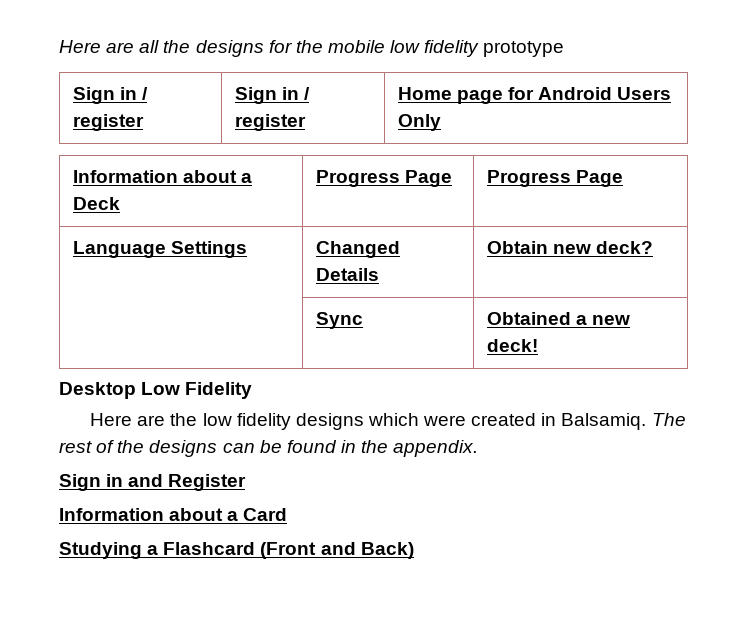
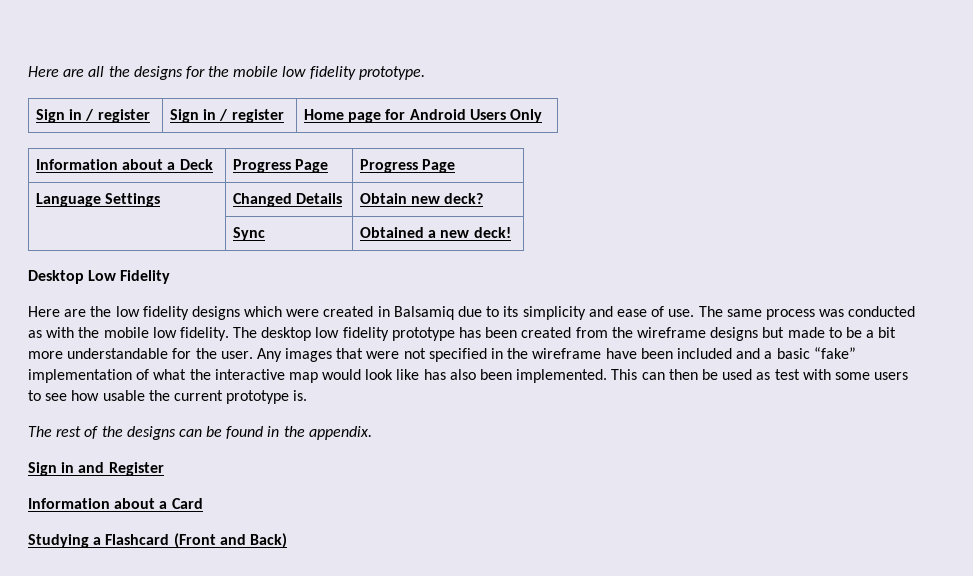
[483,41,565,57] prototype -> [358,66,425,80] prototype.
[561,413,647,430] Balsamiq. -> [393,306,916,320] [28,327,897,341] [28,347,856,362] [28,369,909,383] [28,390,308,404] Balsamiq due to its simplicity and ease of use. The same process was conducted as with the mobile low fidelity. The desktop low fidelity prototype has been created from the wireframe designs but made to be a bit more understandable for the user. Any images that were not specified in the wireframe have been included and a basic “fake” implementation of what the interactive map would look like has also been implemented. This can then be used as test with some users to see how usable the current prototype is. //

